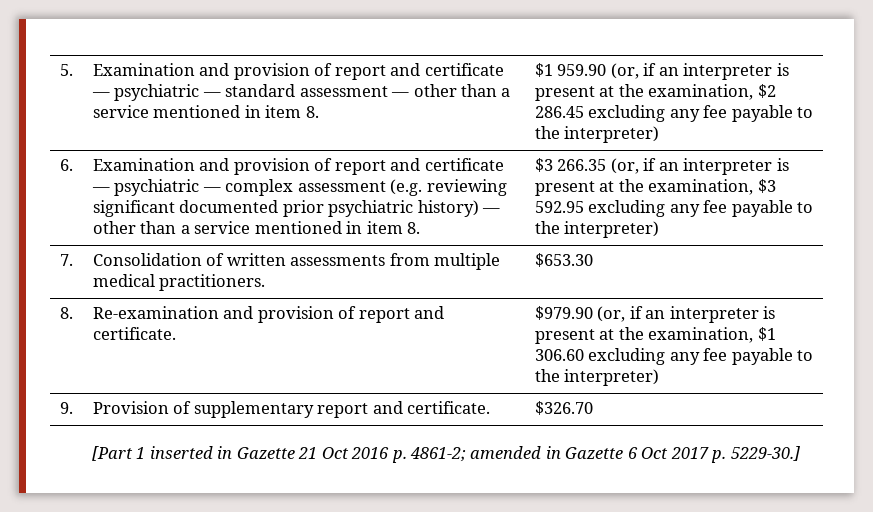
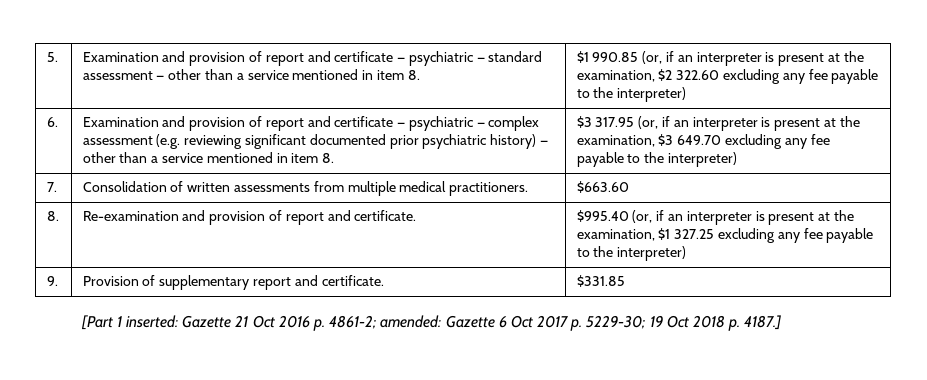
[557,64,607,76] 959.90 -> [592,52,639,62] 990.85
[534,106,584,118] 286.45 -> [676,70,720,80] 322.60
[557,159,607,171] 266.35 -> [595,117,635,127] 317.95
[534,201,584,213] 592.95 -> [677,135,722,145] 649.70
[534,253,593,267] $653.30 -> [576,181,629,193] $663.60
[534,306,593,320] $979.90 -> [576,210,629,222] $995.40
[534,349,584,361] 306.60 -> [674,229,715,239] 327.25
[534,401,593,415] $326.70 -> [576,275,625,287] $331.85
[149,446,233,459] inserted in -> [126,315,179,328] inserted:
[470,446,561,459] amended in -> [380,315,442,328] amended:
[730,446,800,461] 5229-30.] -> [586,315,782,331] 5229-30; 19 Oct 2018 p. 4187.]

